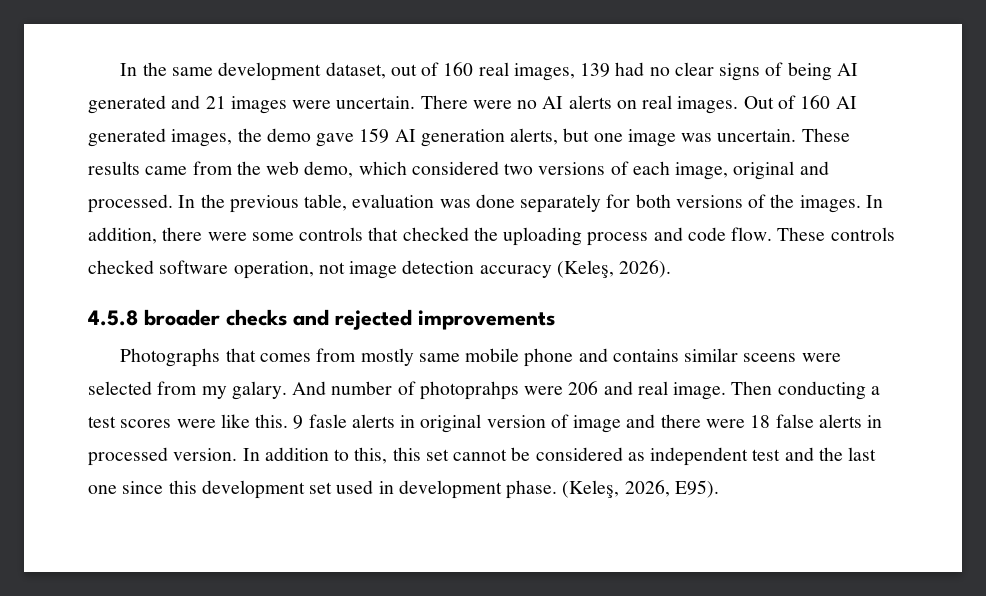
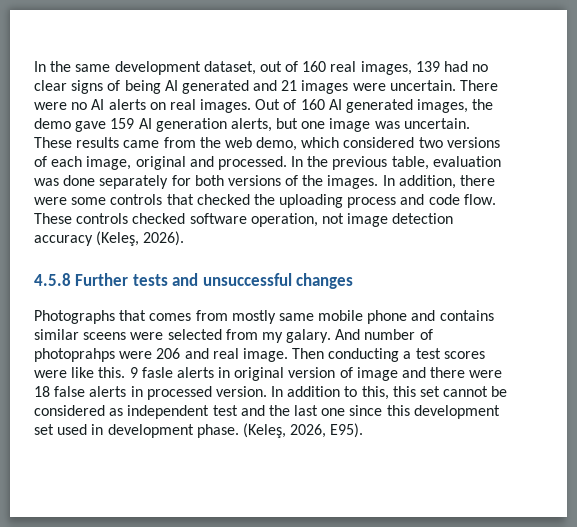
[144,309,555,330] broader checks and rejected improvements -> [75,273,354,289] Further tests and unsuccessful changes

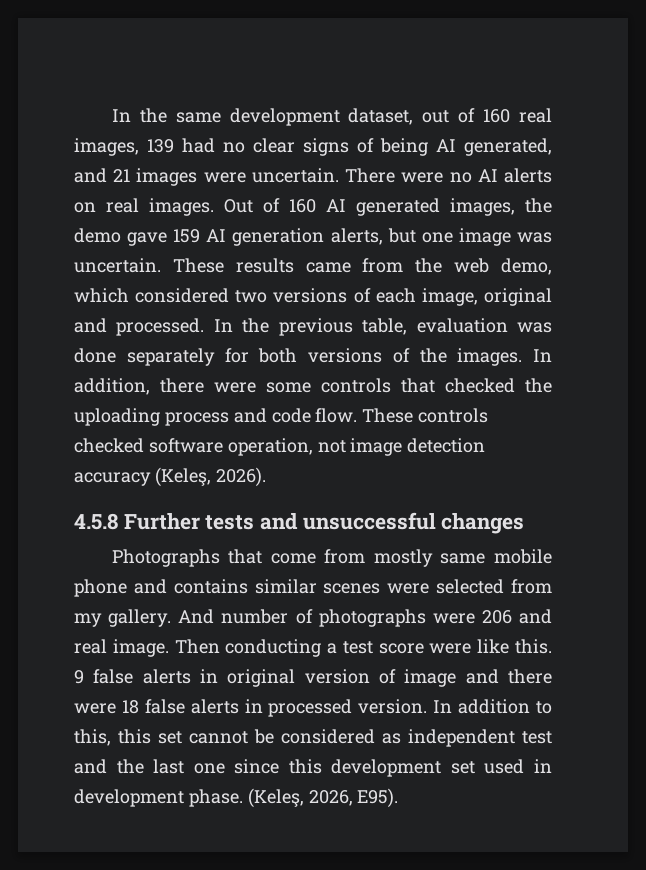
[181,80,249,94] generated -> [464,138,552,156] generated,
[149,313,192,321] comes -> [270,553,316,564] come
[83,332,127,340] sceens -> [323,583,381,594] scenes
[286,329,332,343] galary. -> [108,609,172,627] gallery.
[34,348,115,362] photoprahps -> [318,609,426,627] photographs
[443,351,485,359] scores -> [378,643,424,654] score
[141,367,173,378] fasle -> [93,669,134,684] false

